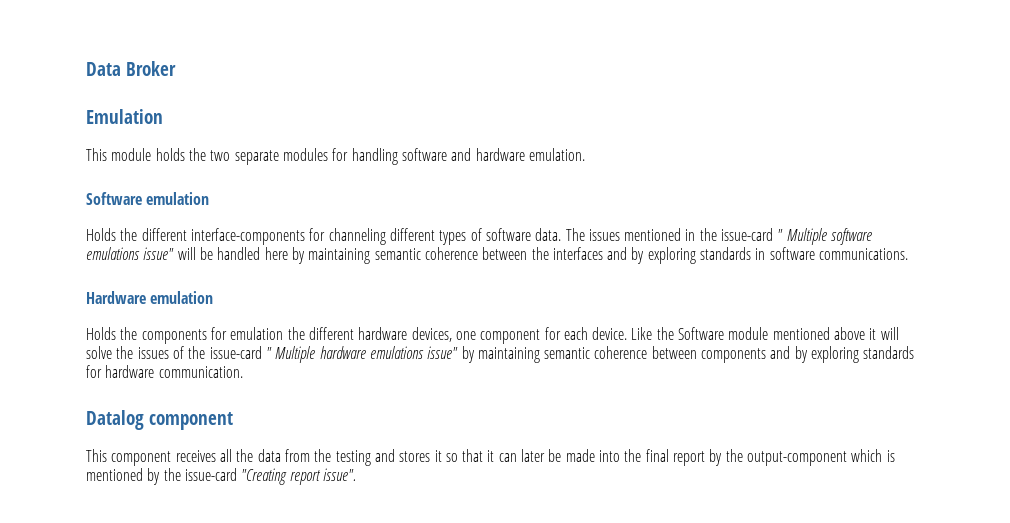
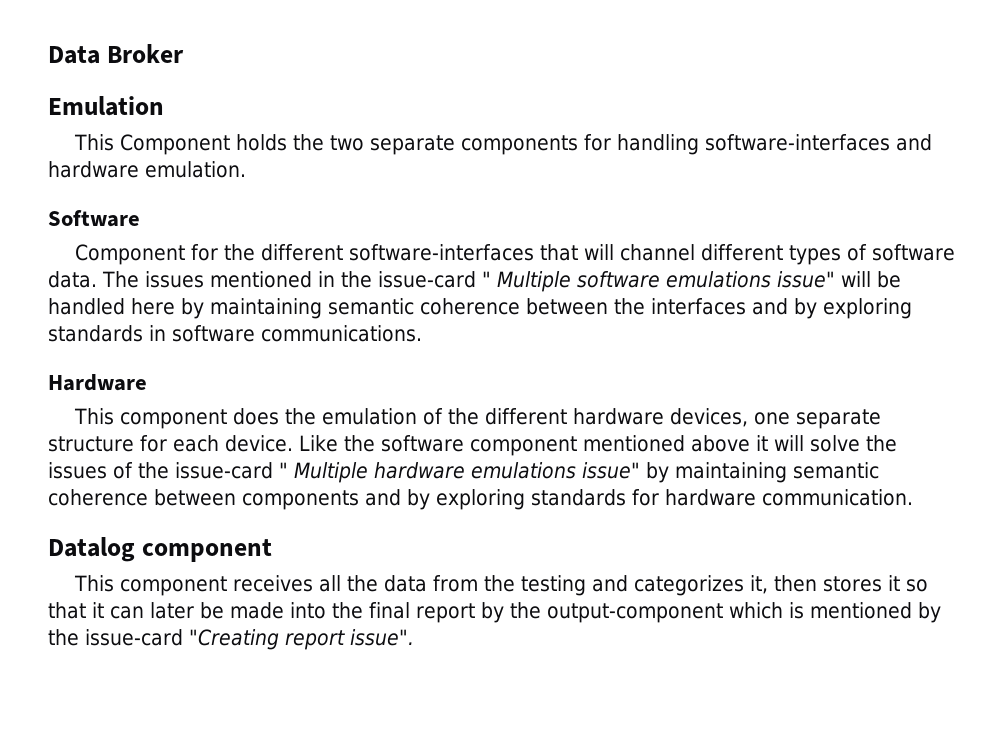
[111,148,152,161] module -> [119,134,230,155] Component
[282,148,328,161] modules -> [460,135,578,155] components
[401,148,447,161] software -> [704,134,890,151] software-interfaces
[146,192,210,205] [86,228,386,245] emulation // Holds the different interface-components for channeling -> [74,244,695,265] // Component for the different software-interfaces that will channel
[150,291,214,304] [86,327,284,344] emulation // Holds the components for emulation -> [73,408,443,429] // This component does the emulation of
[480,329,541,344] component -> [795,409,881,429] [48,436,134,452] separate structure
[678,327,769,340] Software module -> [380,435,577,456] software component
(395, 455) none -> [633,575,817,596] categorizes it, then

